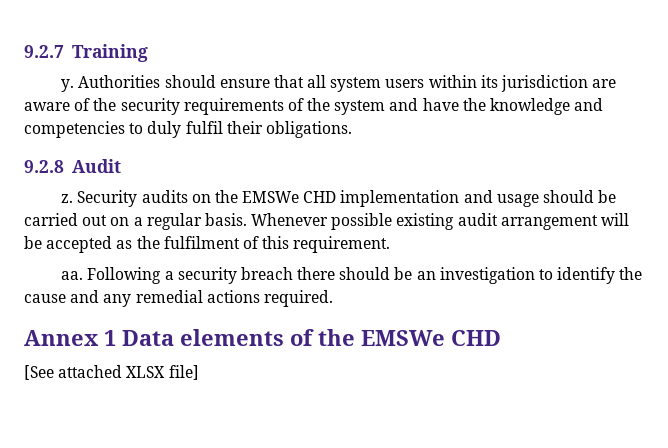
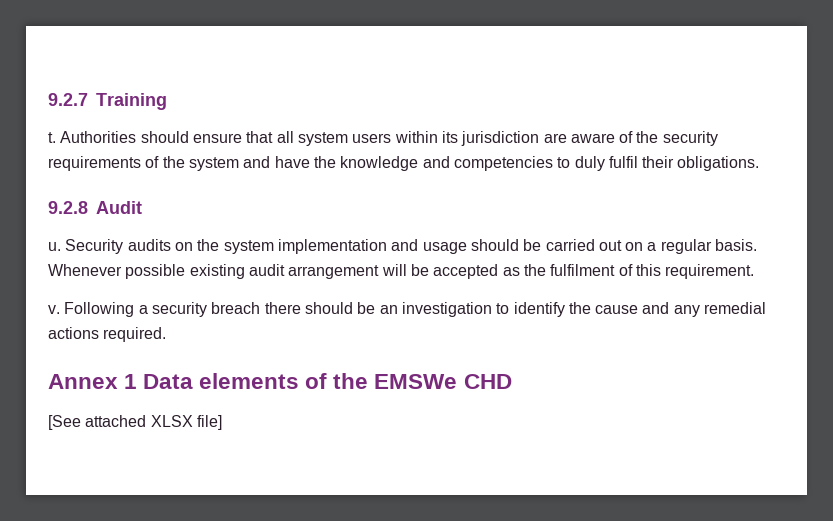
[61,79,75,92] y. -> [48,132,56,143] t.
[61,194,74,203] z. -> [48,242,61,251] u.
[242,191,337,203] EMSWe CHD -> [223,240,274,254] system
[61,271,84,280] aa. -> [48,305,60,314] v.

